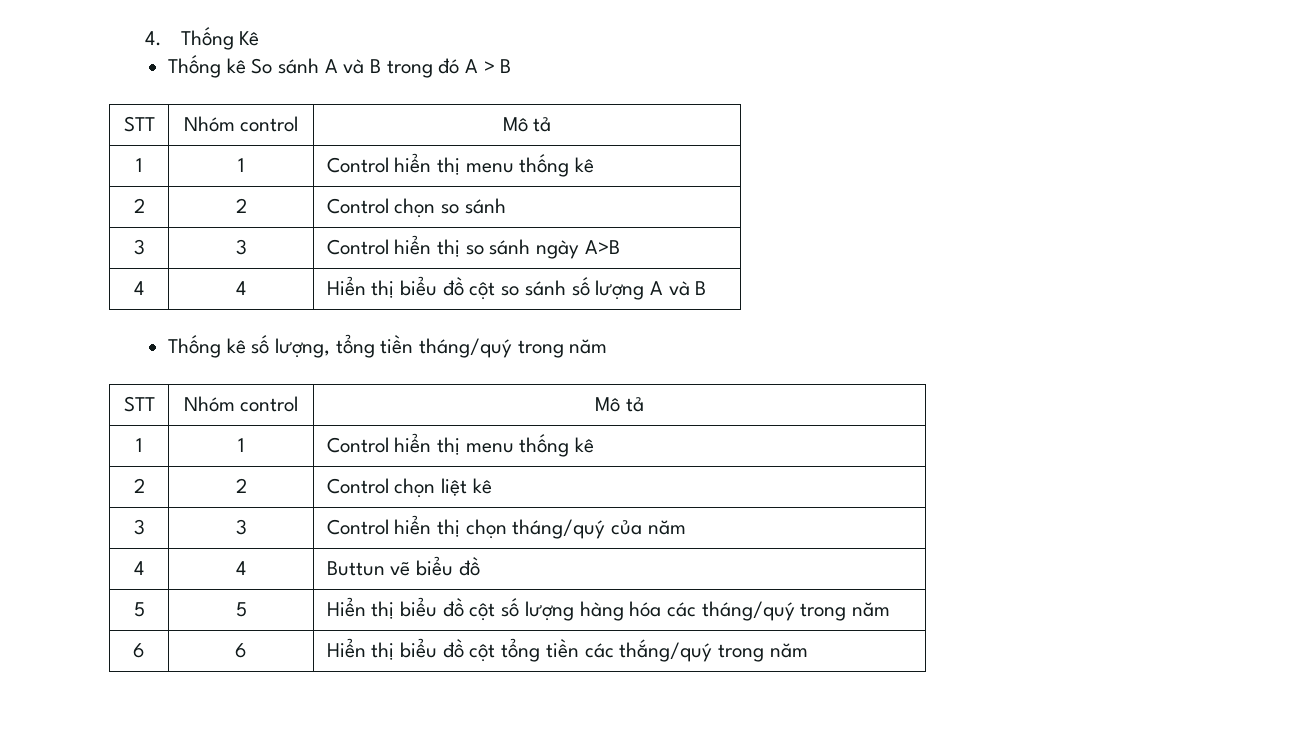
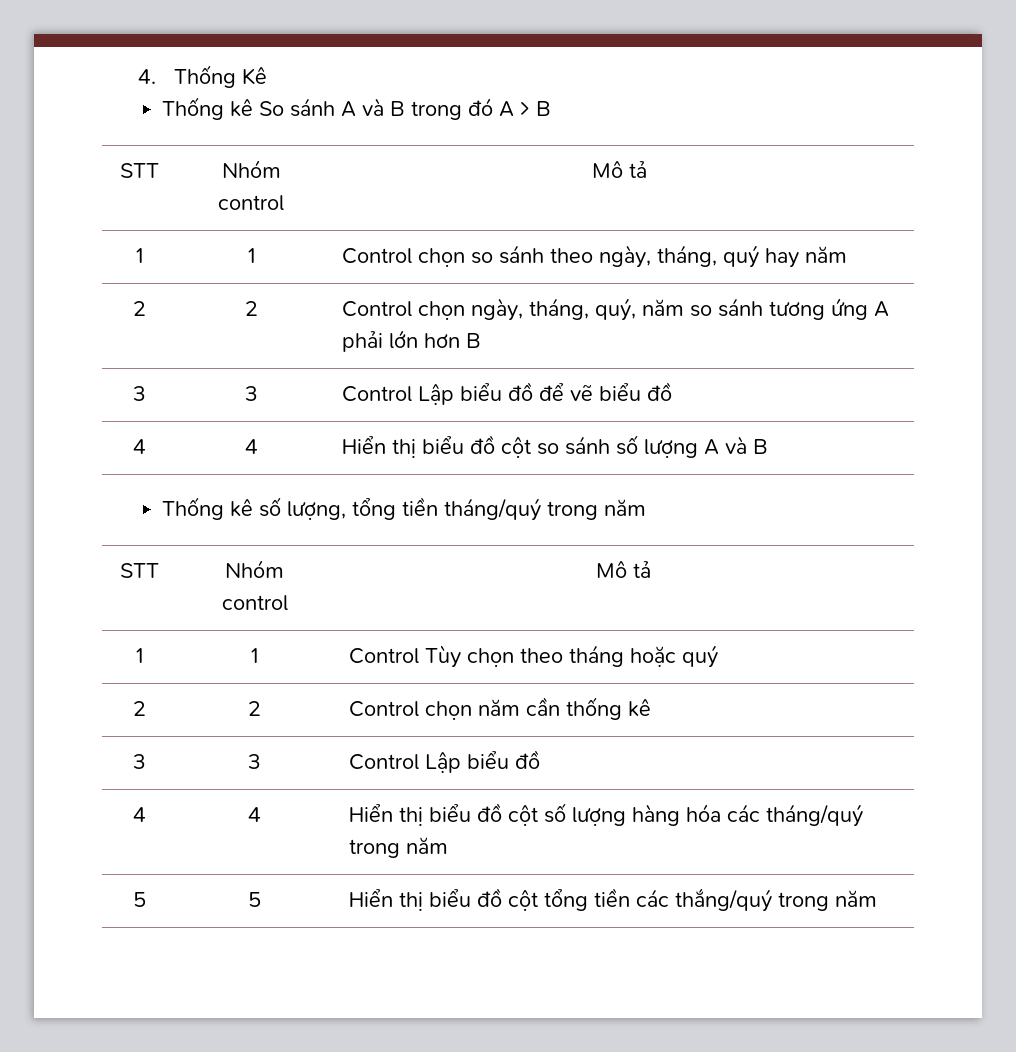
[394,153,595,177] [133,198,145,213] [235,198,247,213] [326,198,506,218] [133,239,145,255] [235,239,247,255] [326,235,620,259] hiển thị menu thống kê // 2 | 2 | Control chọn so sánh // 3 | 3 | Control hiển thị so sánh ngày A>B -> [418,245,848,268] [133,301,146,316] [244,301,258,316] [342,298,890,321] [342,330,482,352] [133,386,146,401] [244,386,258,401] [342,382,673,405] chọn so sánh theo ngày, tháng, quý hay năm // 2 | 2 | Control chọn ngày, tháng, quý, năm so sánh tương ứng A phải lớn hơn B // 3 | 3 | Control Lập biểu đồ để vẽ biểu đồ
[394,433,595,457] [133,478,145,493] [235,478,247,493] [326,478,468,498] hiển thị menu thống kê // 2 | 2 | Control chọn liệt -> [425,645,719,668] [133,701,146,716] [248,701,261,716] [349,697,623,720] Tùy chọn theo tháng hoặc quý // 2 | 2 | Control chọn năm cần thống
[394,515,686,539] [134,561,144,575] [236,561,246,575] [326,556,480,576] [133,602,145,617] [235,602,247,617] hiển thị chọn tháng/quý của năm // 4 | 4 | Buttun vẽ biểu đồ // 5 | 5 -> [425,750,541,773] [133,807,146,822] [248,807,261,822] Lập biểu đồ // 4 | 4
[133,643,145,658] [235,643,247,658] 6 | 6 -> [133,892,146,907] [248,892,261,907] 5 | 5

